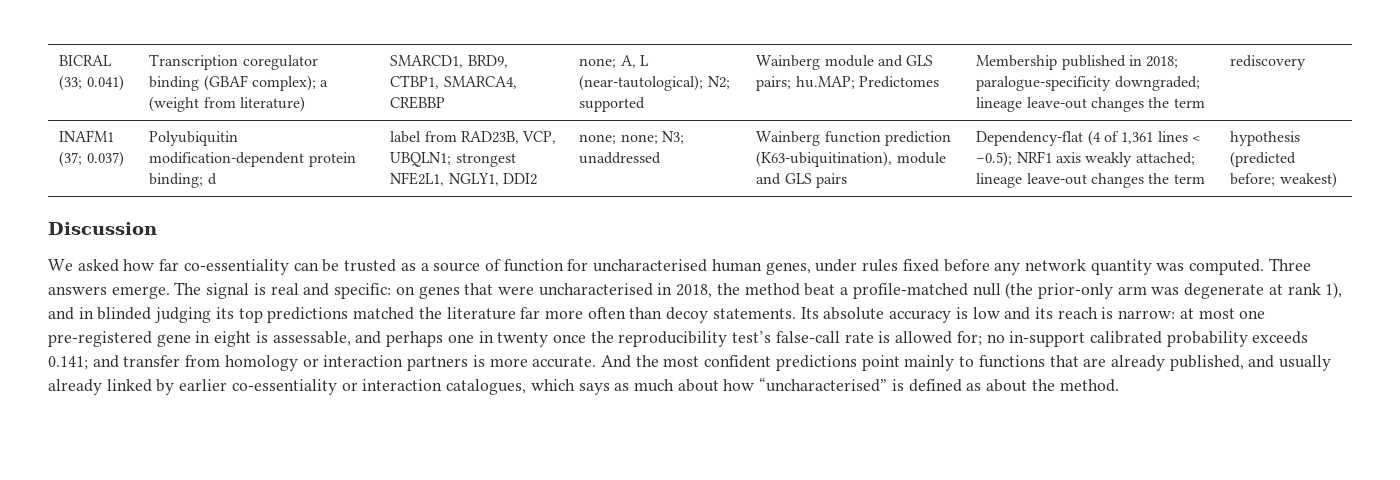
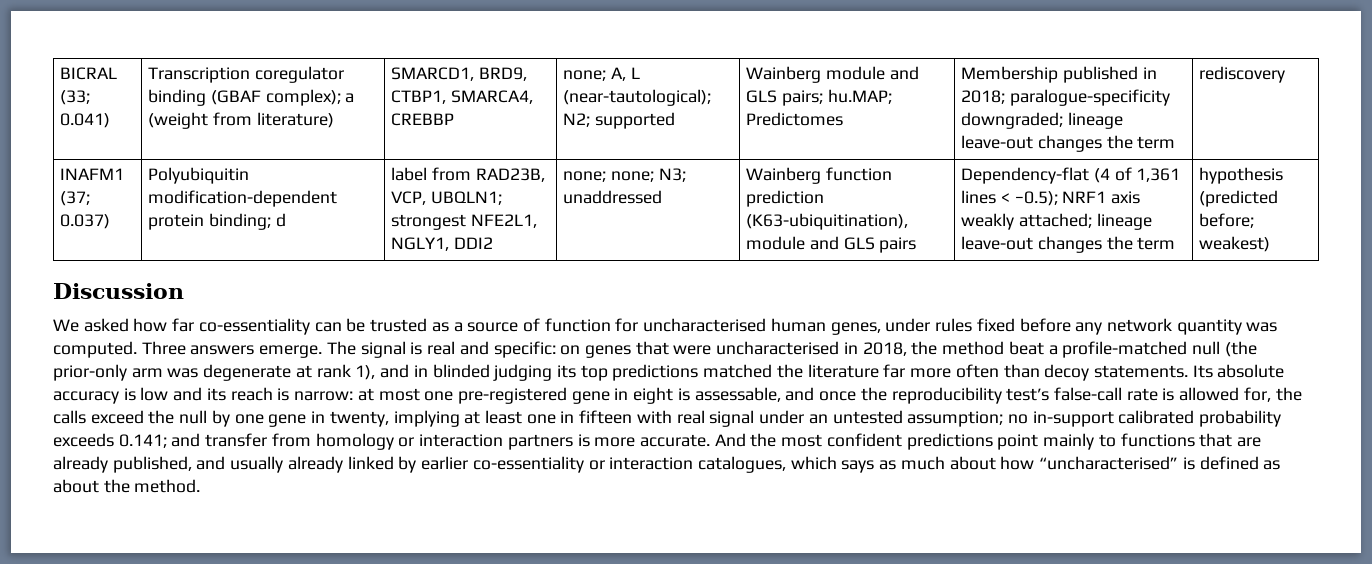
[386,331,549,347] perhaps one in twenty -> (815, 394) none
[956,331,982,346] for; -> [1243,387,1302,402] [53,410,1004,427] for, the calls exceed the null by one gene in twenty, implying at least one in fifteen with real signal under an untested assumption;

